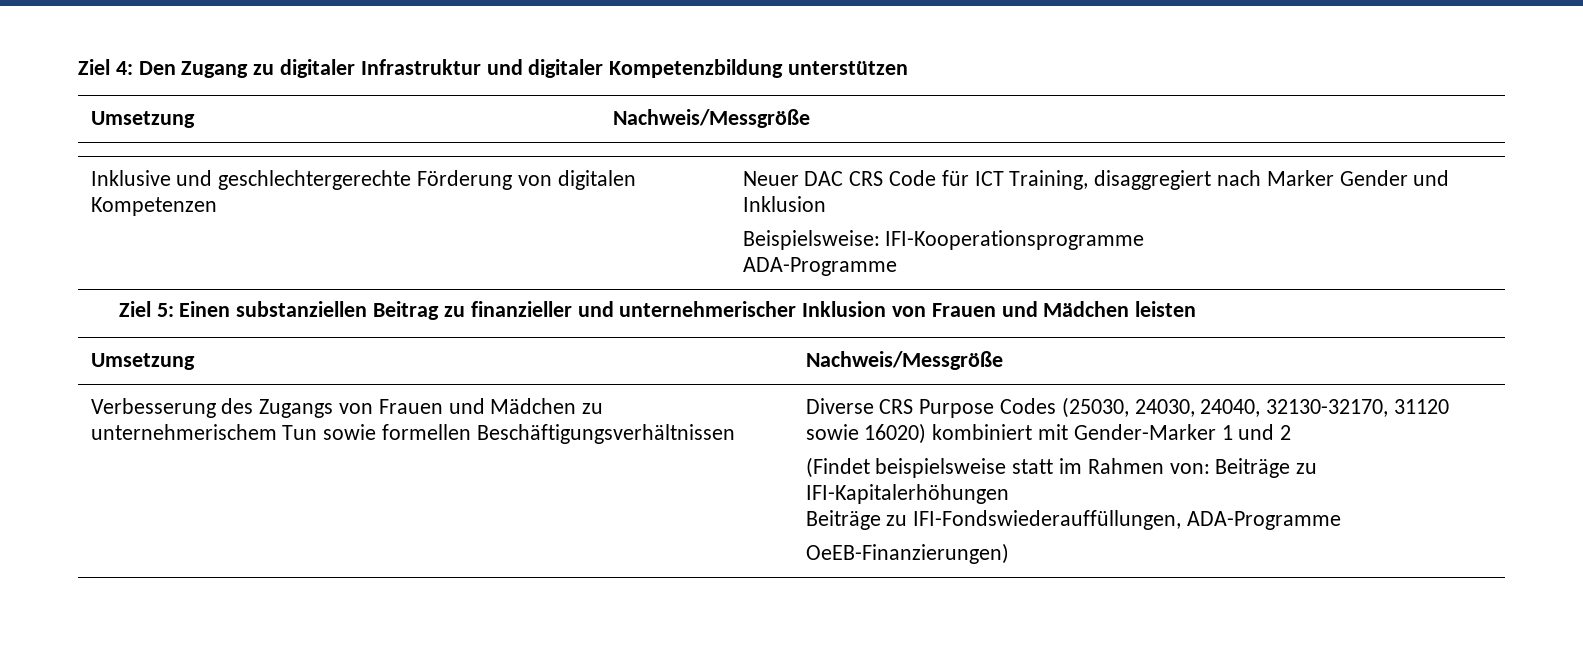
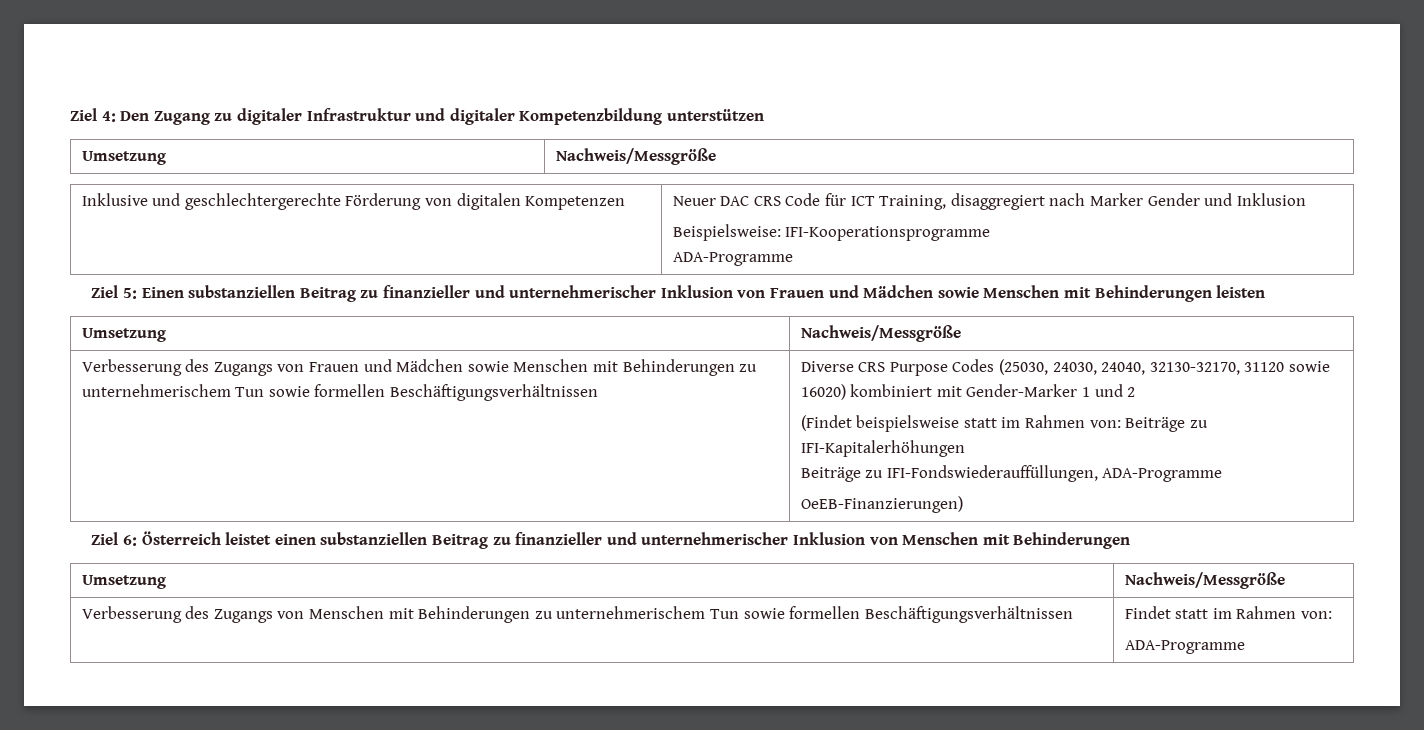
(1130, 309) none -> [937,285,1212,302] sowie Menschen mit Behinderungen
(577, 406) none -> [467,359,735,376] sowie Menschen mit Behinderungen
(1009, 553) none -> [91,531,1131,549] [81,575,166,589] [1124,572,1285,589] [81,606,1073,623] [1124,606,1333,619] [1124,640,1245,654] // Ziel 6: Österreich leistet einen substanziellen Beitrag zu finanzieller und unternehmerischer Inklusion von Menschen mit Behinderungen // Umsetzung | Nachweis/Messgröße // Verbesserung des Zugangs von Menschen mit Behinderungen zu unternehmerischem Tun sowie formellen Beschäftigungsverhältnissen | Findet statt im Rahmen von: // ADA-Programme

